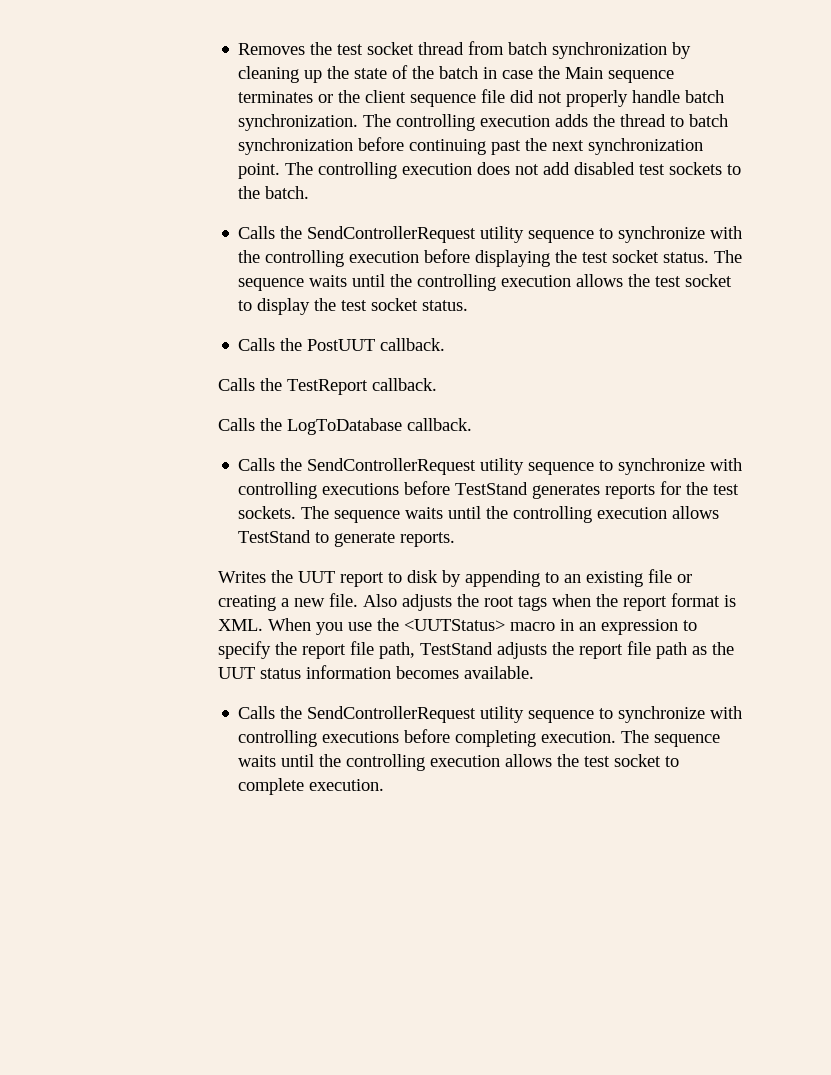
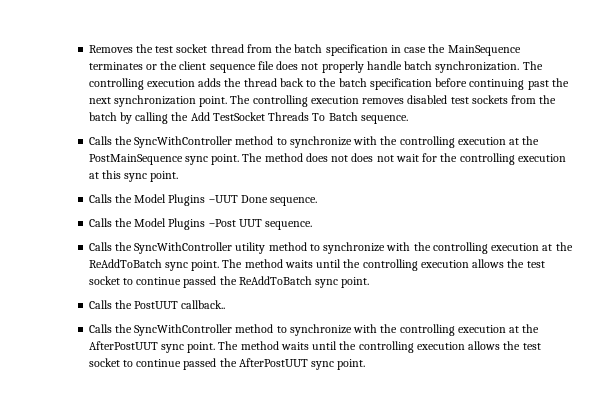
[508,42,692,59] [238,65,479,83] batch synchronization by cleaning up the state of the batch -> [275,44,388,56] the batch specification
[565,67,675,83] Main sequence -> [447,45,521,56] MainSequence
[510,90,535,103] did -> [276,61,299,70] does
[670,114,729,127] [238,138,354,155] to batch synchronization -> [279,78,432,90] back to the batch specification
[477,162,742,175] [238,186,310,199] [238,226,743,243] [238,249,743,267] [238,278,305,291] does not add disabled test sockets to the batch. // Calls the SendControllerRequest utility sequence to synchronize with the controlling execution before displaying the test socket status. The sequence -> [362,95,557,104] [88,112,408,124] [88,136,540,148] [88,153,566,165] [88,170,179,182] [88,194,318,206] [88,218,313,230] [88,242,573,254] [88,259,283,271] removes disabled test sockets from the batch by calling the Add TestSocket Threads To Batch sequence. // Calls the SyncWithController method to synchronize with the controlling execution at the PostMainSequence sync point. The method does not does not wait for the controlling execution at this sync point. // Calls the Model Plugins –UUT Done sequence. // Calls the Model Plugins –Post UUT sequence. // Calls the SyncWithController utility method to synchronize with the controlling execution at the ReAddToBatch sync point. The method
[257,298,469,315] display the test socket status. -> [136,276,370,288] continue passed the ReAddToBatch sync point.
[380,338,446,351] [217,378,437,395] [217,418,472,435] [238,458,743,475] [238,481,740,499] [238,506,720,523] [238,530,456,547] [217,569,692,587] [217,593,736,611] [217,618,697,635] [217,641,734,659] [217,665,534,679] [238,706,743,723] [238,729,721,747] callback. // Calls the TestReport callback. // Calls the LogToDatabase callback. // Calls the SendControllerRequest utility sequence to synchronize with controlling executions before TestStand generates reports for the test sockets. The sequence waits until the controlling execution allows TestStand to generate reports. // Writes the UUT report to disk by appending to an existing file or creating a new file. Also adjusts the root tags when the report format is XML. When you use the <UUTStatus> macro in an expression to specify the report file path, TestStand adjusts the report file path as the UUT status information becomes available. // Calls the SendControllerRequest utility sequence to synchronize with controlling executions before completing execution. The sequence -> [181,300,226,309] [88,324,540,336] [88,341,279,353] callback.. // Calls the SyncWithController method to synchronize with the controlling execution at the AfterPostUUT sync point. The method
[238,778,385,795] complete execution. -> [136,358,366,370] continue passed the AfterPostUUT sync point.

